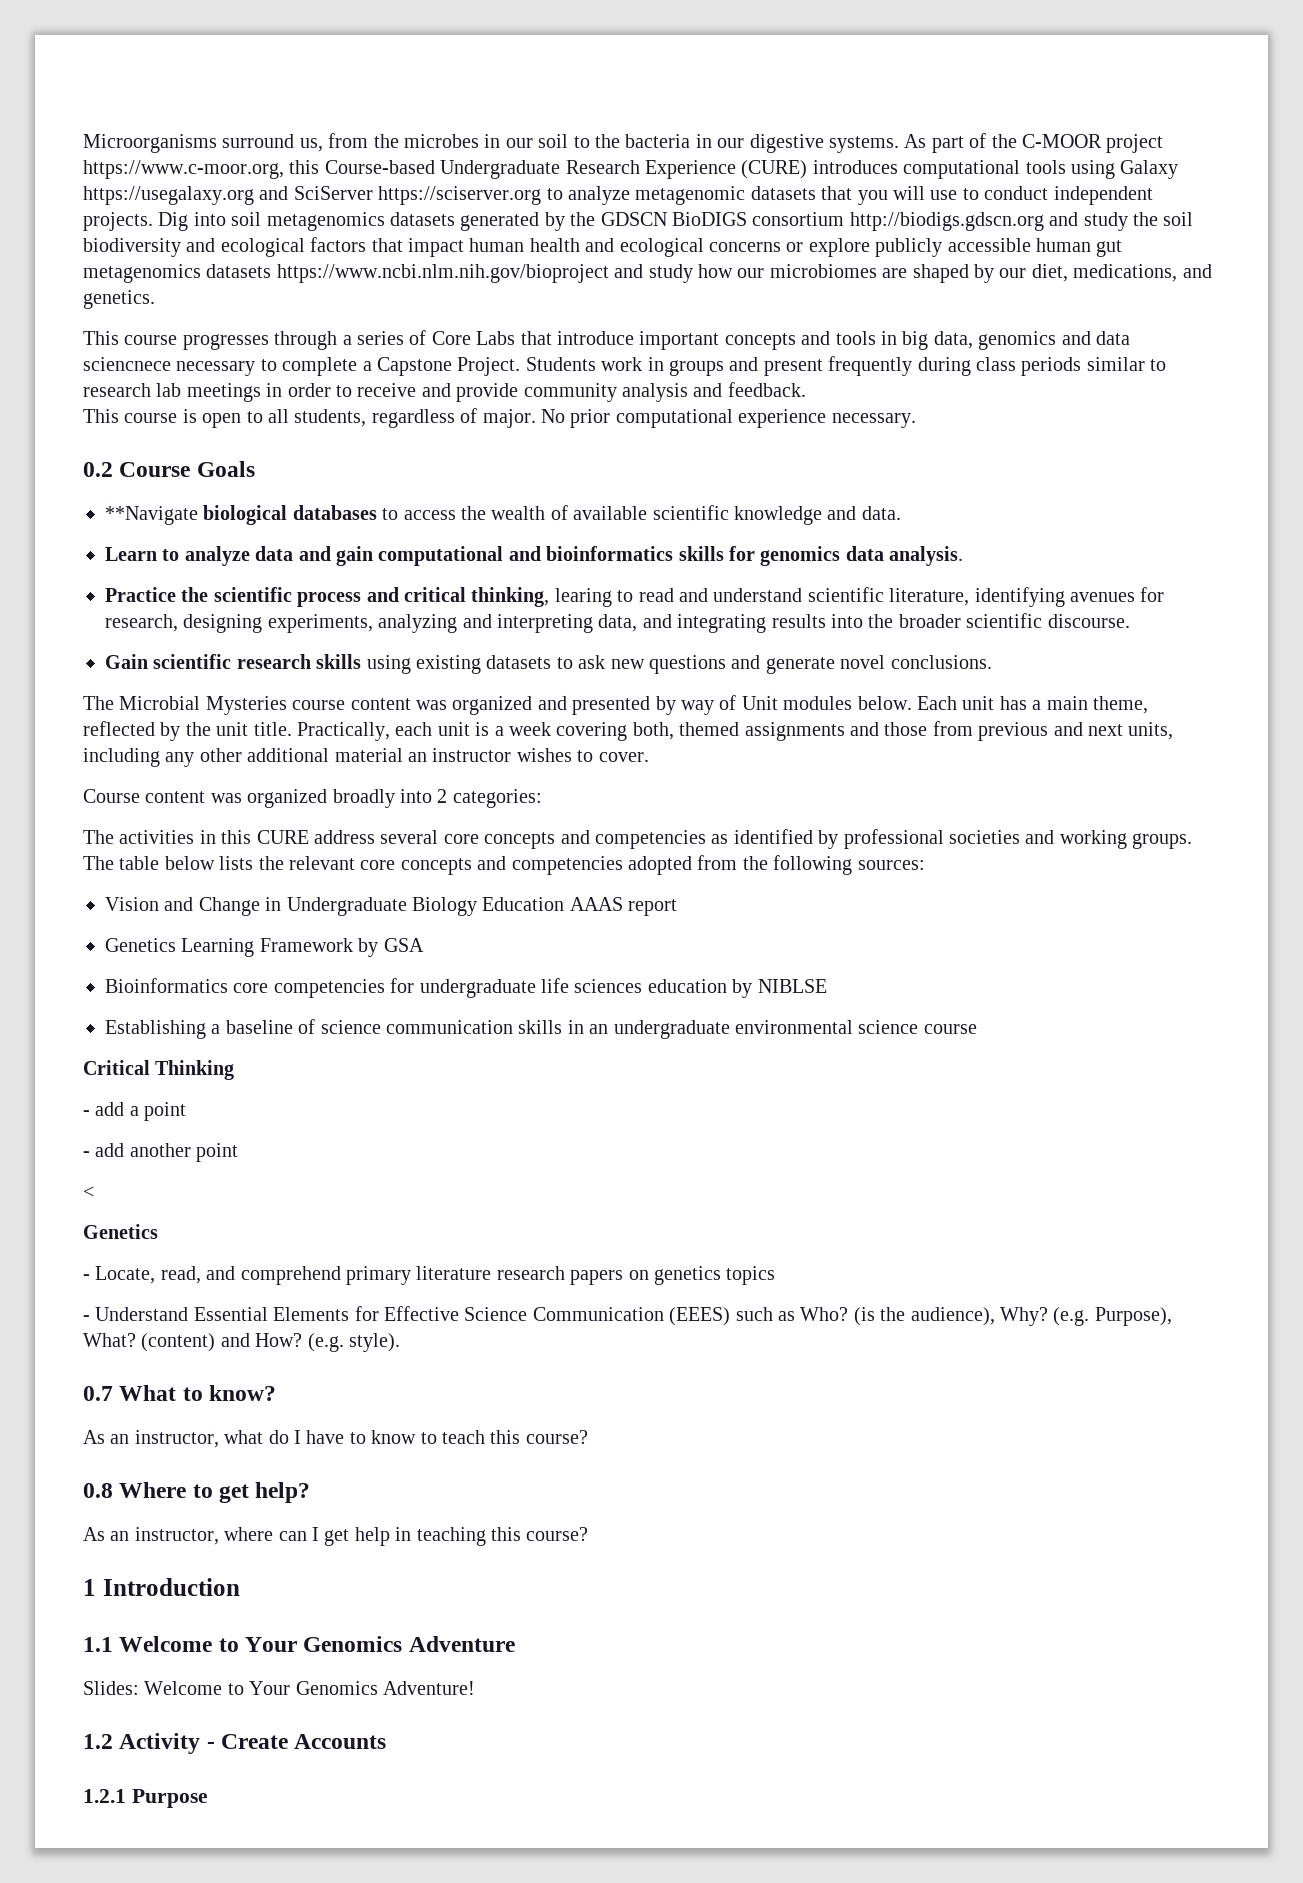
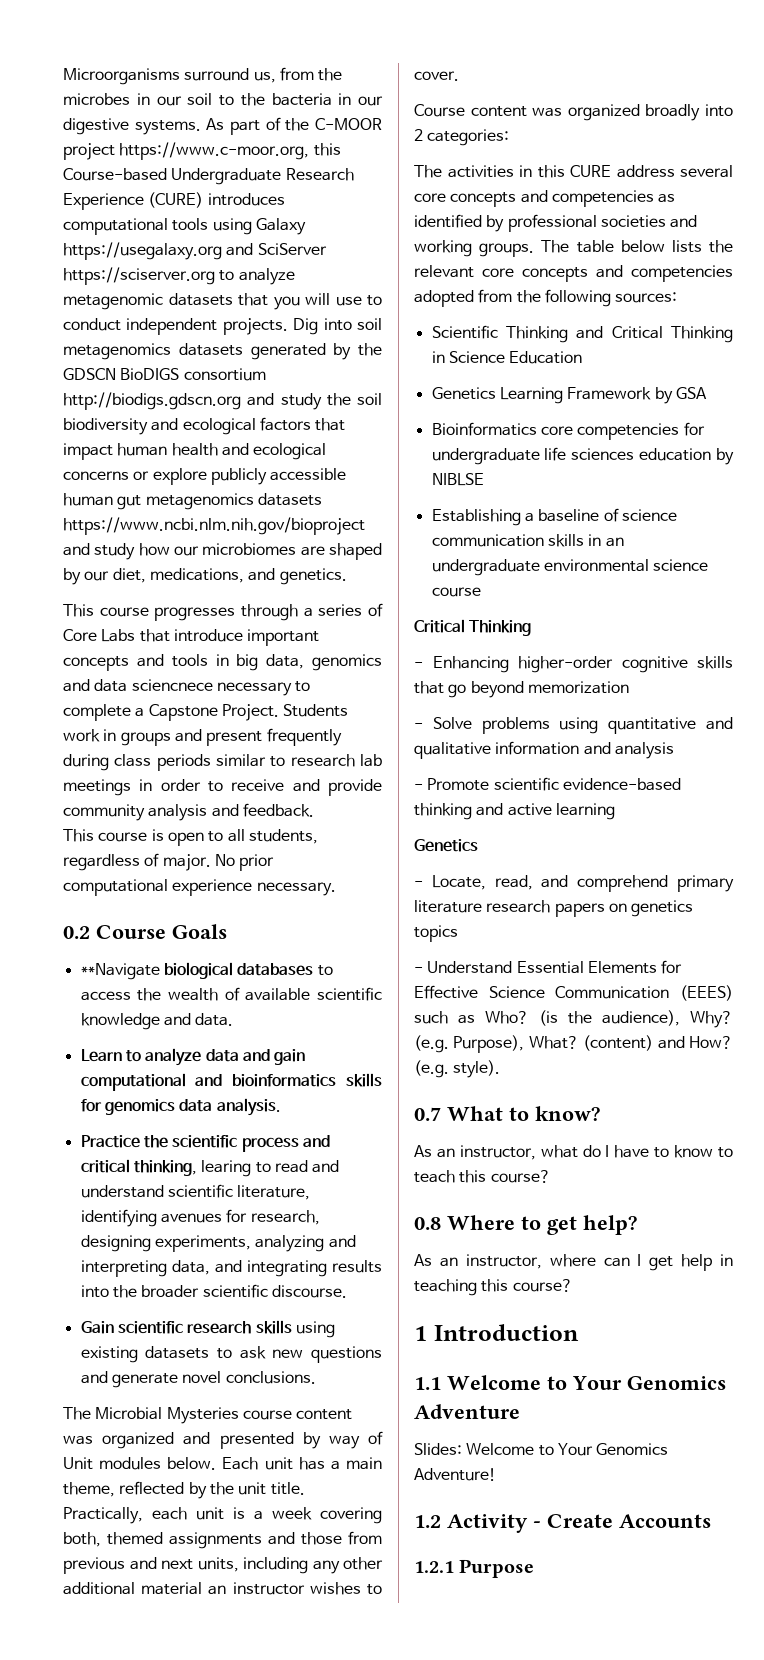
[105,897,477,916] Vision and Change in Undergraduate Biology -> [431,325,733,343] [431,351,505,363] Scientific Thinking and Critical Thinking in Science
[569,897,678,916] AAAS report -> (583, 357) none
[95,1102,187,1121] [83,1143,239,1162] [83,1186,94,1198] add a point // - add another point // < -> [432,656,733,673] [414,681,629,698] [414,717,733,734] [414,741,674,759] [414,777,681,791] [414,803,615,820] Enhancing higher-order cognitive skills that go beyond memorization // - Solve problems using quantitative and qualitative information and analysis // - Promote scientific evidence-based thinking and active learning

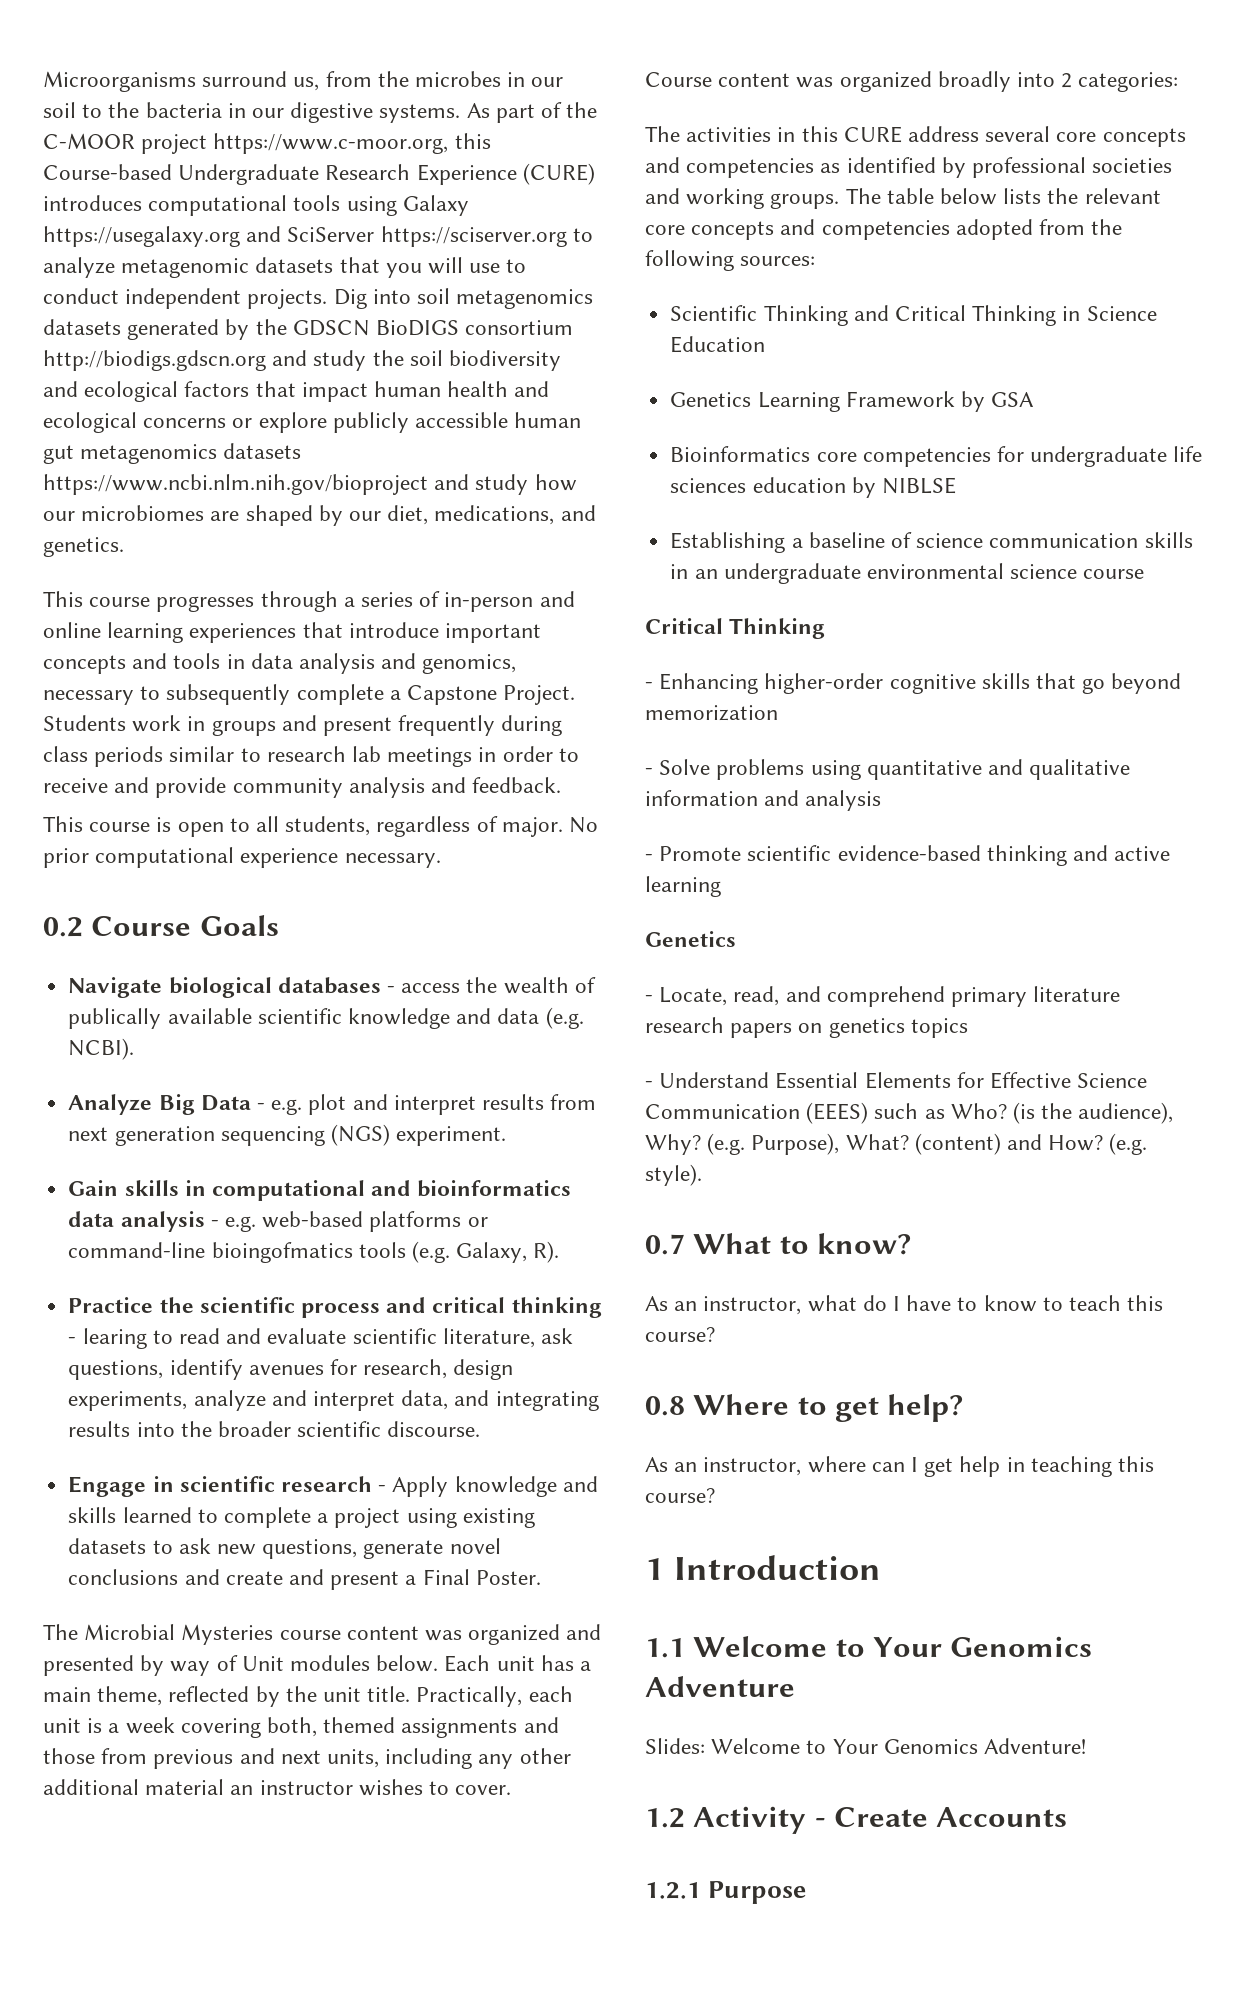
[63,629,136,642] Core Labs -> [444,591,575,612] [43,622,297,643] in-person and online learning experiences
[236,654,382,671] [63,679,213,692] big data, genomics and data sciencnece -> [250,653,517,674] data analysis and genomics,
(311, 686) none -> [166,684,291,705] subsequently
[80,963,160,980] **Navigate -> [68,977,163,998] Navigate
[317,965,333,976] to -> [386,986,395,993] -
(240, 994) none -> [68,1008,162,1029] publically
[195,1013,234,1026] [80,1048,306,1066] [80,1073,383,1091] [80,1098,281,1116] data. // Learn to analyze data and gain computational and bioinformatics skills for genomics data analysis. -> [497,1007,584,1029] [68,1038,135,1060] [68,1094,597,1115] [68,1124,507,1146] [68,1180,572,1201] [68,1211,488,1232] [68,1241,560,1263] data (e.g. NCBI). // Analyze Big Data - e.g. plot and interpret results from next generation sequencing (NGS) experiment. // Gain skills in computational and bioinformatics data analysis - e.g. web-based platforms or command-line bioingofmatics tools (e.g. Galaxy, R).
[133,1160,197,1176] thinking, -> [511,1297,602,1318] [68,1337,77,1344] thinking -
[80,1185,164,1198] understand -> [267,1328,347,1344] evaluate
[80,1209,320,1227] [80,1235,356,1252] [80,1260,167,1277] identifying avenues for research, designing experiments, analyzing and interpreting -> [540,1328,573,1344] [68,1359,514,1380] [68,1390,395,1411] ask questions, identify avenues for research, design experiments, analyze and interpret
[80,1320,292,1334] Gain scientific research skills -> [68,1476,598,1497] [68,1507,401,1528] Engage in scientific research - Apply knowledge and skills learned to complete a project
[311,1346,382,1363] [80,1371,316,1388] questions and generate novel conclusions. -> [262,1538,501,1559] [68,1569,541,1590] questions, generate novel conclusions and create and present a Final Poster.

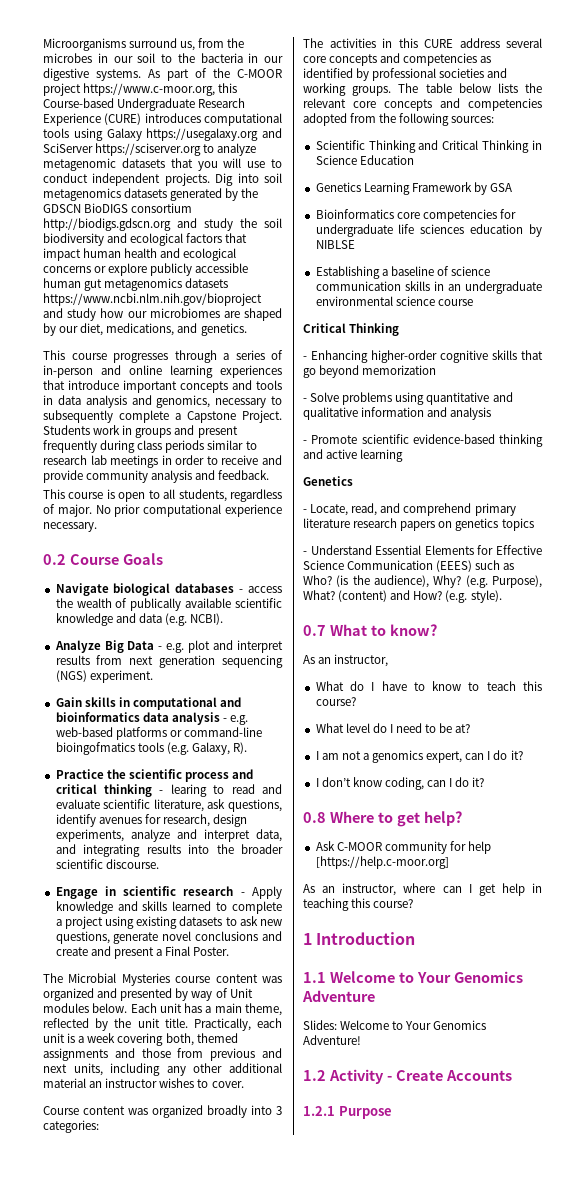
[1061,73,1073,88] 2 -> [276,1106,282,1115] 3
[807,1295,857,1312] what -> [315,681,344,691] // What
(715, 1334) none -> [315,723,471,733] [315,750,523,763] [315,777,485,790] // What level do I need to be at? // I am not a genomics expert, can I do it? // I don’t know coding, can I do it?
(964, 1408) none -> [315,841,492,854] [315,856,449,869] // Ask C-MOOR community for help [https://help.c-moor.org]

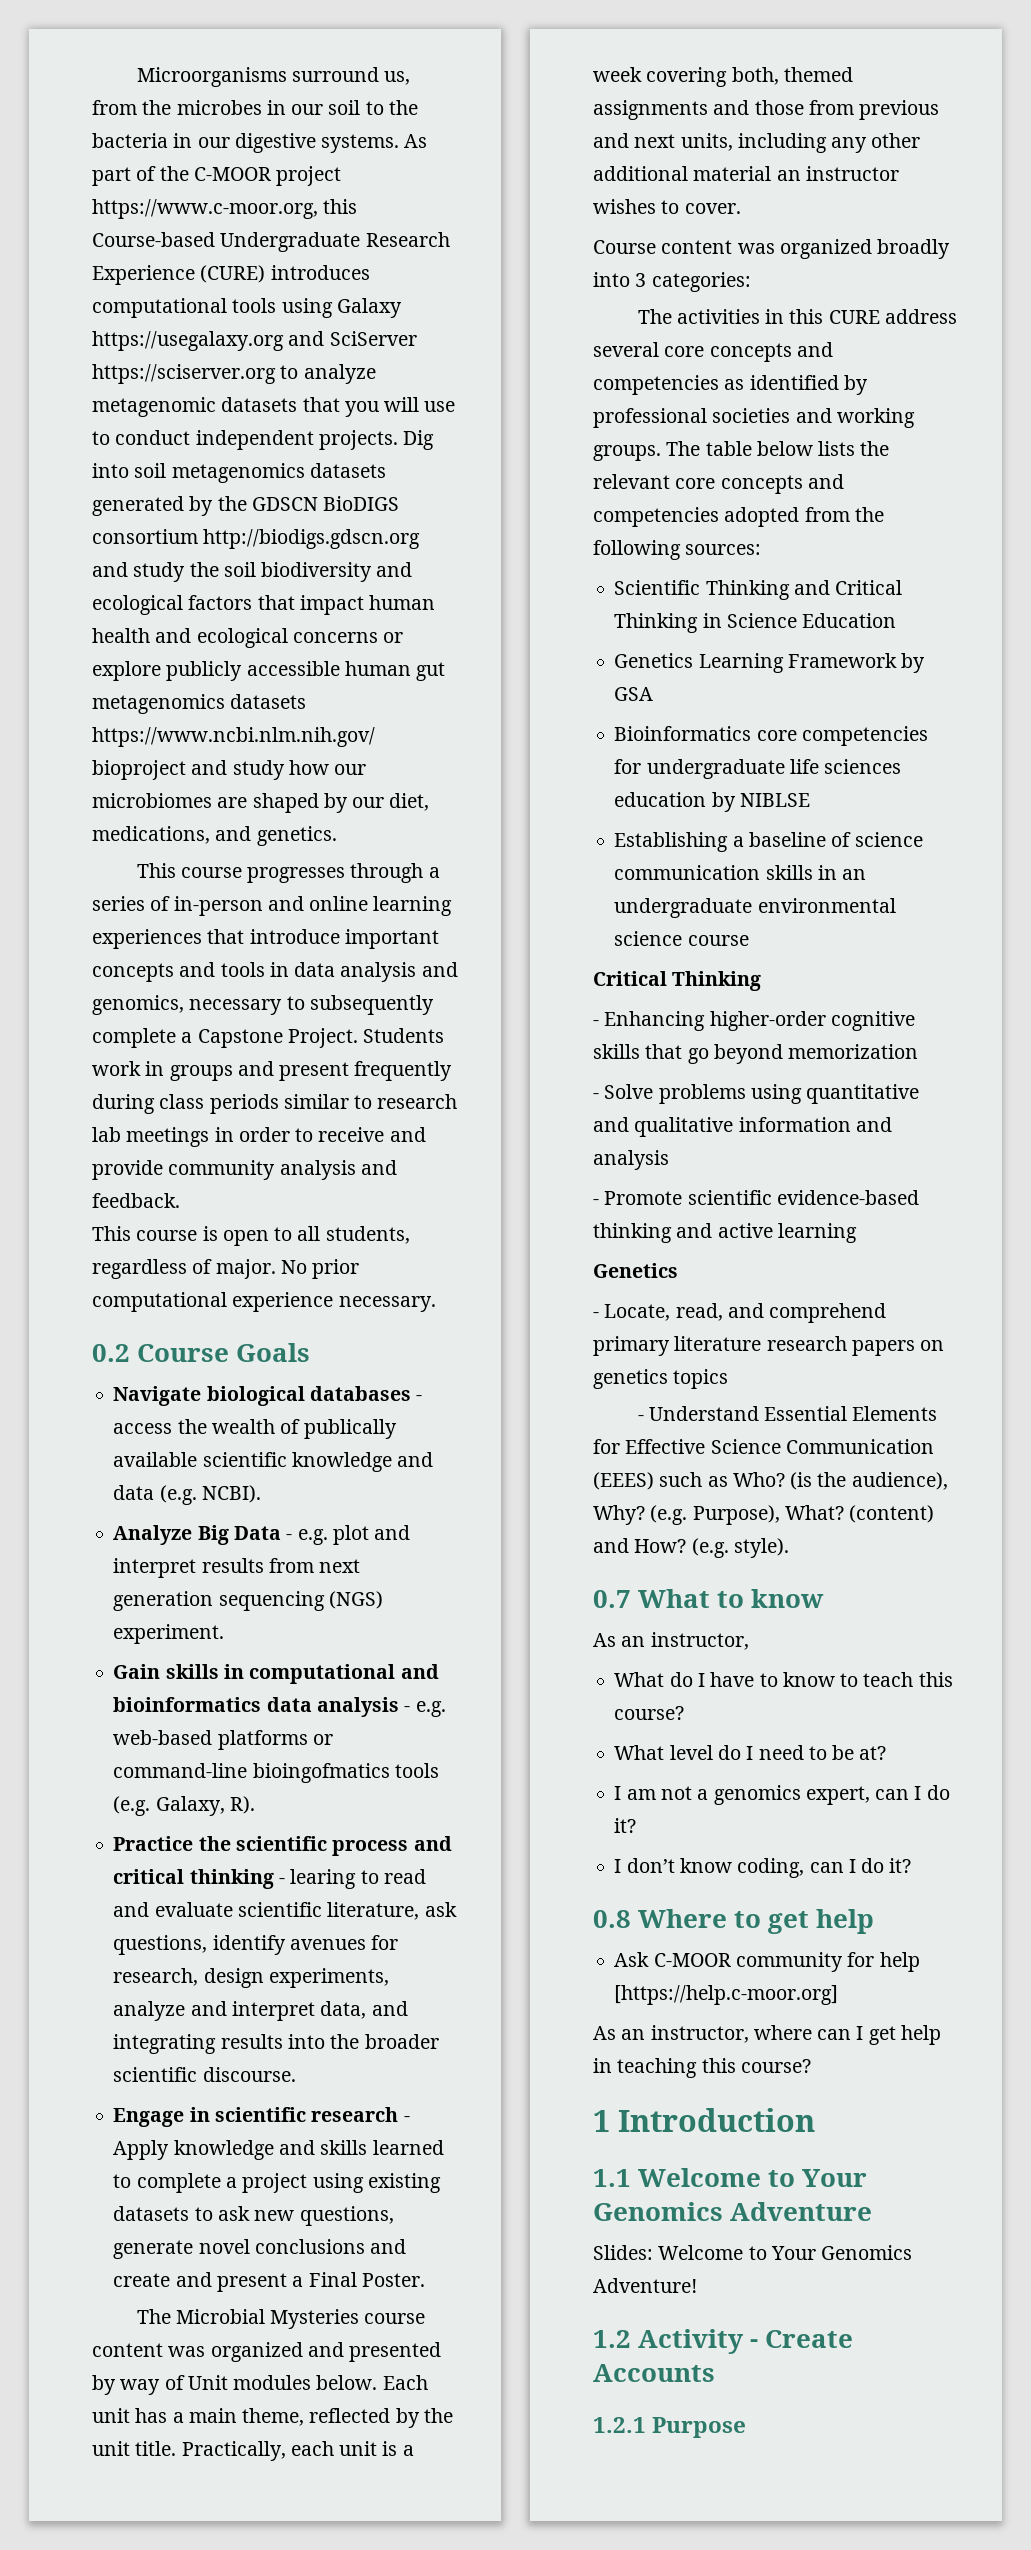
[389,624,437,636] know? -> [751,1589,825,1608] know
[423,811,462,826] help? -> [816,1909,875,1934] help

